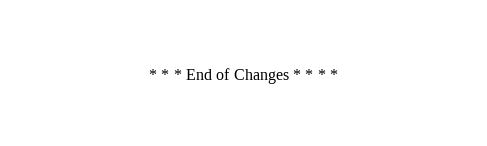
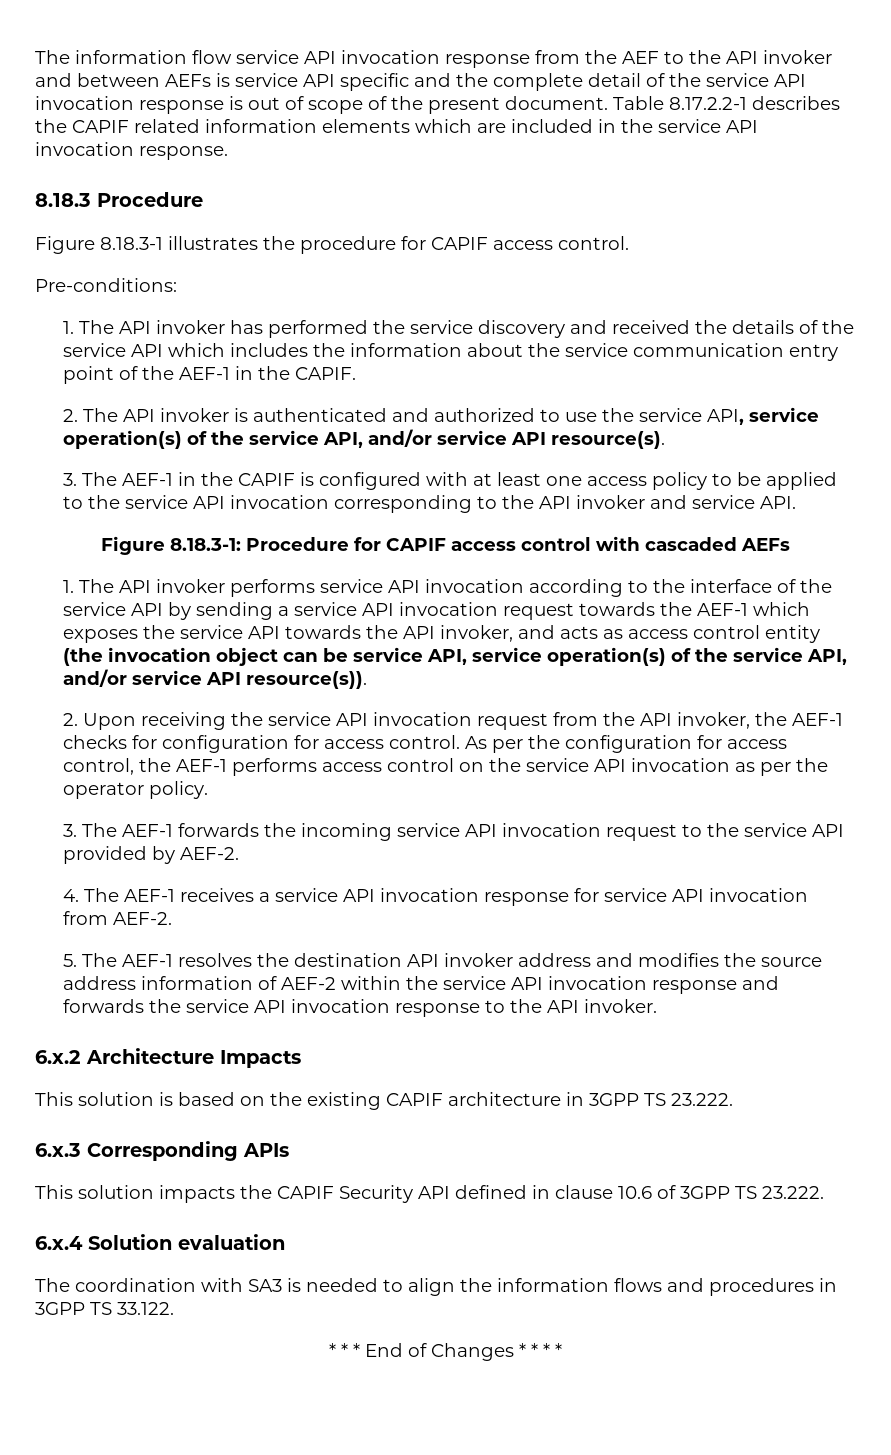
(149, 74) none -> [35,50,832,68] [35,73,806,91] [35,96,840,114] [35,119,758,133] [35,142,228,160] [35,192,203,207] [35,236,629,254] [35,278,177,292] [63,320,855,338] [63,343,839,361] [63,366,357,384] [63,407,820,425] [63,429,666,449] [63,472,838,490] [63,495,797,513] [101,536,790,555] [63,579,833,597] [63,602,811,620] [63,625,821,643] [63,647,848,666] [63,669,368,689] [63,712,844,730] [63,735,788,753] [63,758,829,776] [63,781,209,799] [63,823,845,841] [63,846,240,864] [63,888,809,906] [63,911,173,925] [63,953,823,967] [63,976,780,994] [63,999,658,1017] [35,1048,301,1068] [35,1092,733,1110] [35,1141,289,1161] [35,1185,824,1203] [35,1234,285,1250] [35,1278,837,1296] [35,1302,174,1315] The information flow service API invocation response from the AEF to the API invoker and between AEFs is service API specific and the complete detail of the service API invocation response is out of scope of the present document. Table 8.17.2.2-1 describes the CAPIF related information elements which are included in the service API invocation response. // 8.18.3 Procedure // Figure 8.18.3-1 illustrates the procedure for CAPIF access control. // Pre-conditions: // 1. The API invoker has performed the service discovery and received the details of the service API which includes the information about the service communication entry point of the AEF-1 in the CAPIF. // 2. The API invoker is authenticated and authorized to use the service API, service operation(s) of the service API, and/or service API resource(s). // 3. The AEF-1 in the CAPIF is configured with at least one access policy to be applied to the service API invocation corresponding to the API invoker and service API. // Figure 8.18.3-1: Procedure for CAPIF access control with cascaded AEFs // 1. The API invoker performs service API invocation according to the interface of the service API by sending a service API invocation request towards the AEF-1 which exposes the service API towards the API invoker, and acts as access control entity (the invocation object can be service API, service operation(s) of the service API, and/or service API resource(s)). // 2. Upon receiving the service API invocation request from the API invoker, the AEF-1 checks for configuration for access control. As per the configuration for access control, the AEF-1 performs access control on the service API invocation as per the operator policy. // 3. The AEF-1 forwards the incoming service API invocation request to the service API provided by AEF-2. // 4. The AEF-1 receives a service API invocation response for service API invocation from AEF-2. // 5. The AEF-1 resolves the destination API invoker address and modifies the source address information of AEF-2 within the service API invocation response and forwards the service API invocation response to the API invoker. // 6.x.2 Architecture Impacts // This solution is based on the existing CAPIF architecture in 3GPP TS 23.222. // 6.x.3 Corresponding APIs // This solution impacts the CAPIF Security API defined in clause 10.6 of 3GPP TS 23.222. // 6.x.4 Solution evaluation // The coordination with SA3 is needed to align the information flows and procedures in 3GPP TS 33.122. //

